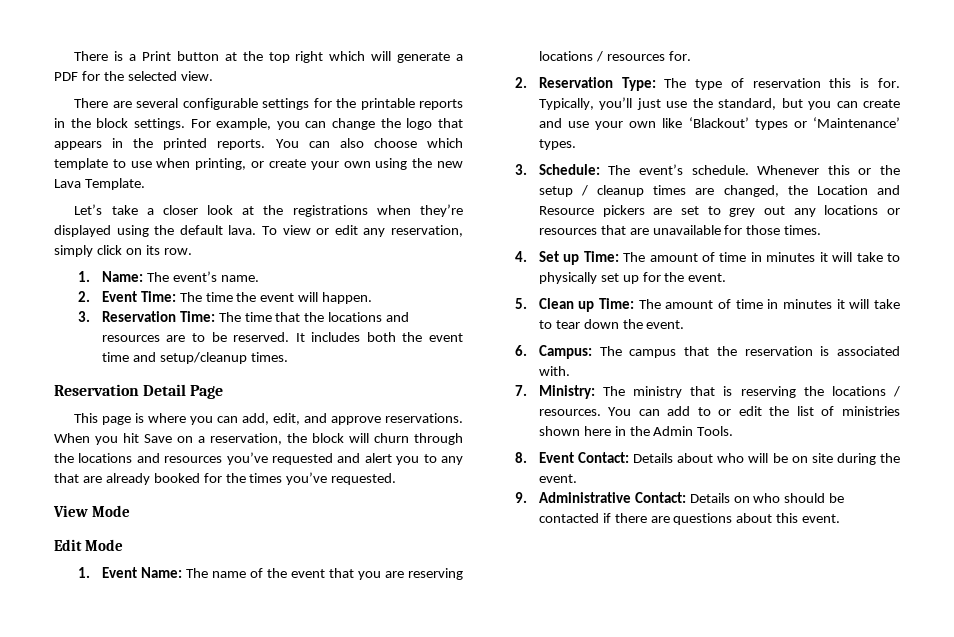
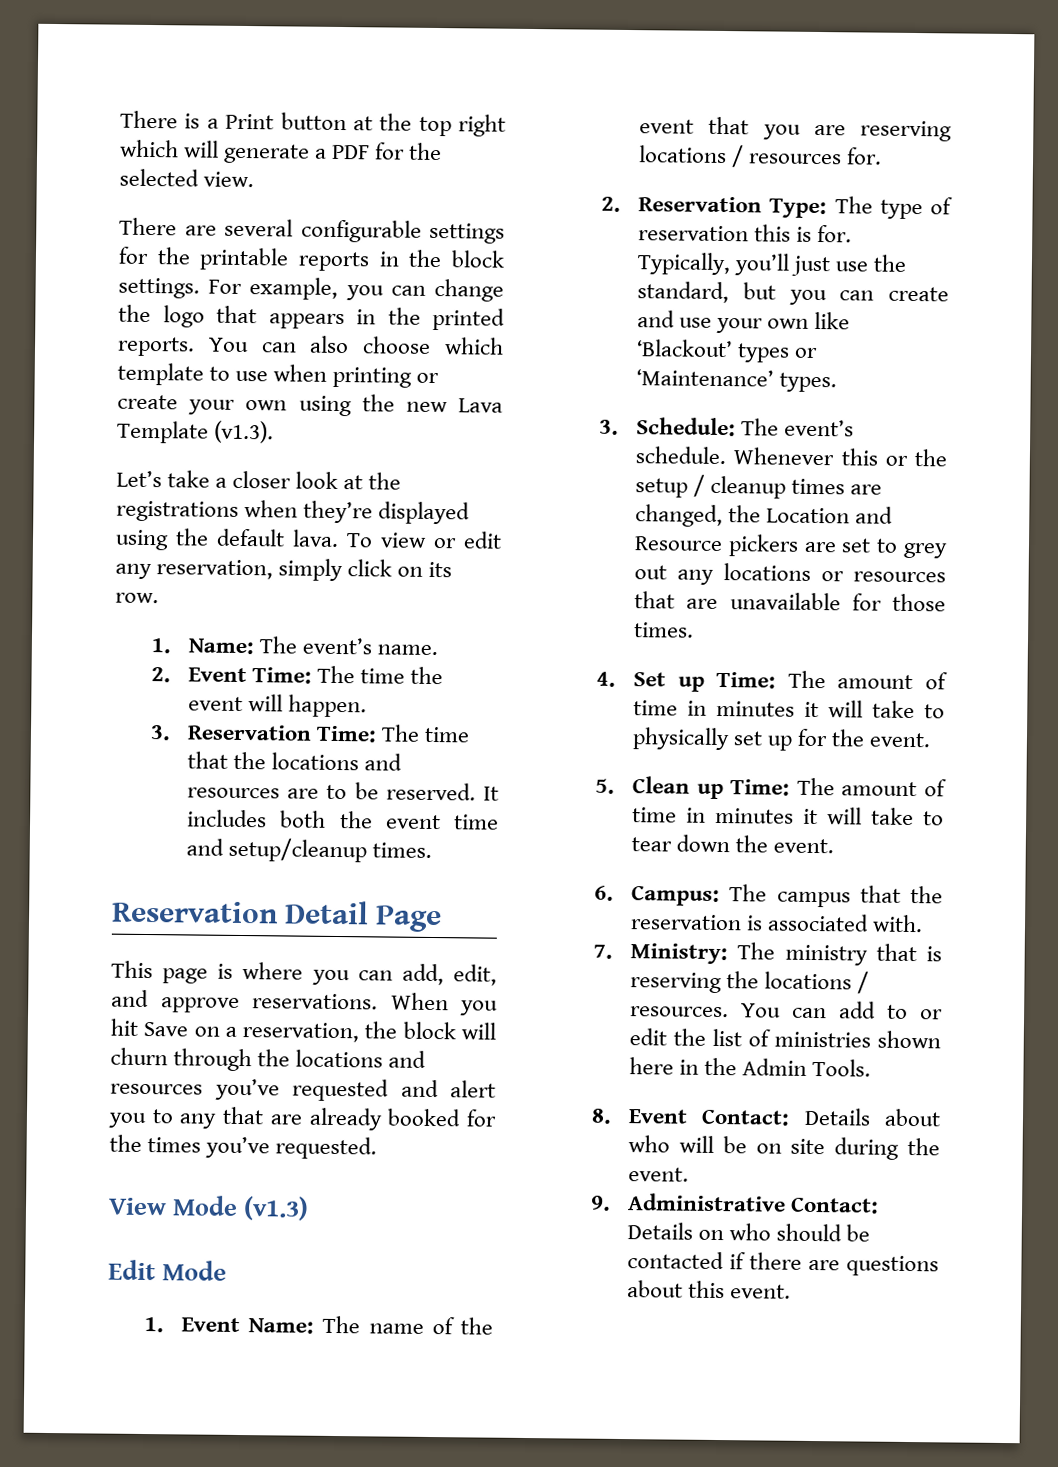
[195,158,247,170] printing, -> [332,366,413,388] printing
[84,178,145,190] Template. -> [117,420,275,444] Template (v1.3).
(130, 511) none -> [243,1196,310,1221] (v1.3)

